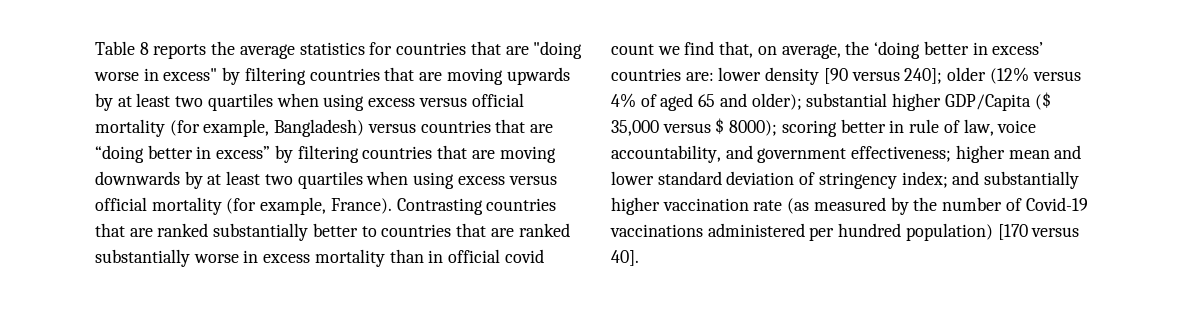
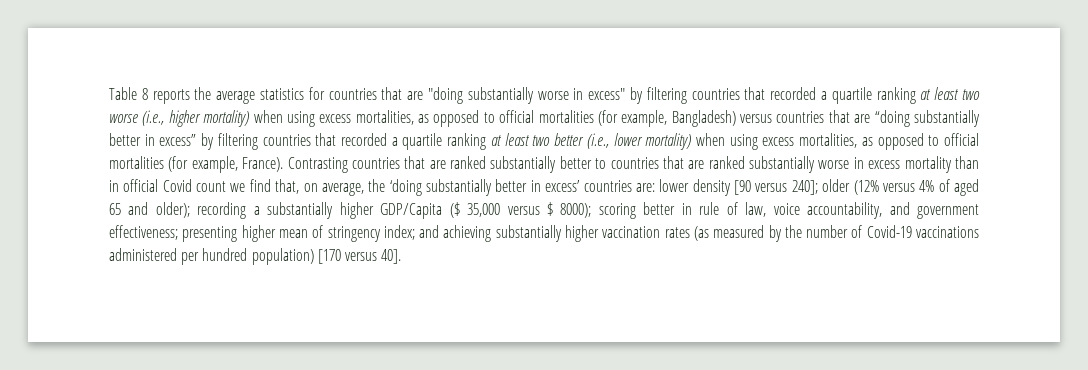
(583, 50) none -> [467,87,534,104] substantially
[419,67,570,85] [95,93,524,111] [95,119,165,137] are moving upwards by at least two quartiles when using excess versus official mortality -> [770,87,980,104] [109,110,594,127] recorded a quartile ranking at least two worse (i.e., higher mortality) when using excess mortalities, as opposed to official mortalities
(144, 154) none -> [914,110,981,127] substantially
[471,146,556,163] [95,171,557,189] [95,197,222,215] are moving downwards by at least two quartiles when using excess versus official mortality -> [341,133,980,150] [109,156,164,169] recorded a quartile ranking at least two better (i.e., lower mortality) when using excess mortalities, as opposed to official mortalities
[504,249,544,263] covid -> [162,179,192,192] Covid
(921, 50) none -> [426,179,493,196] substantially
[806,93,888,107] substantial -> [197,202,334,219] recording a substantially
(952, 154) none -> [182,226,238,242] presenting
[1054,145,1082,159] [611,171,795,185] and lower standard deviation -> (308, 233) none
(980, 178) none -> [443,225,492,242] achieving
[753,200,783,211] rate -> [664,227,690,238] rates

